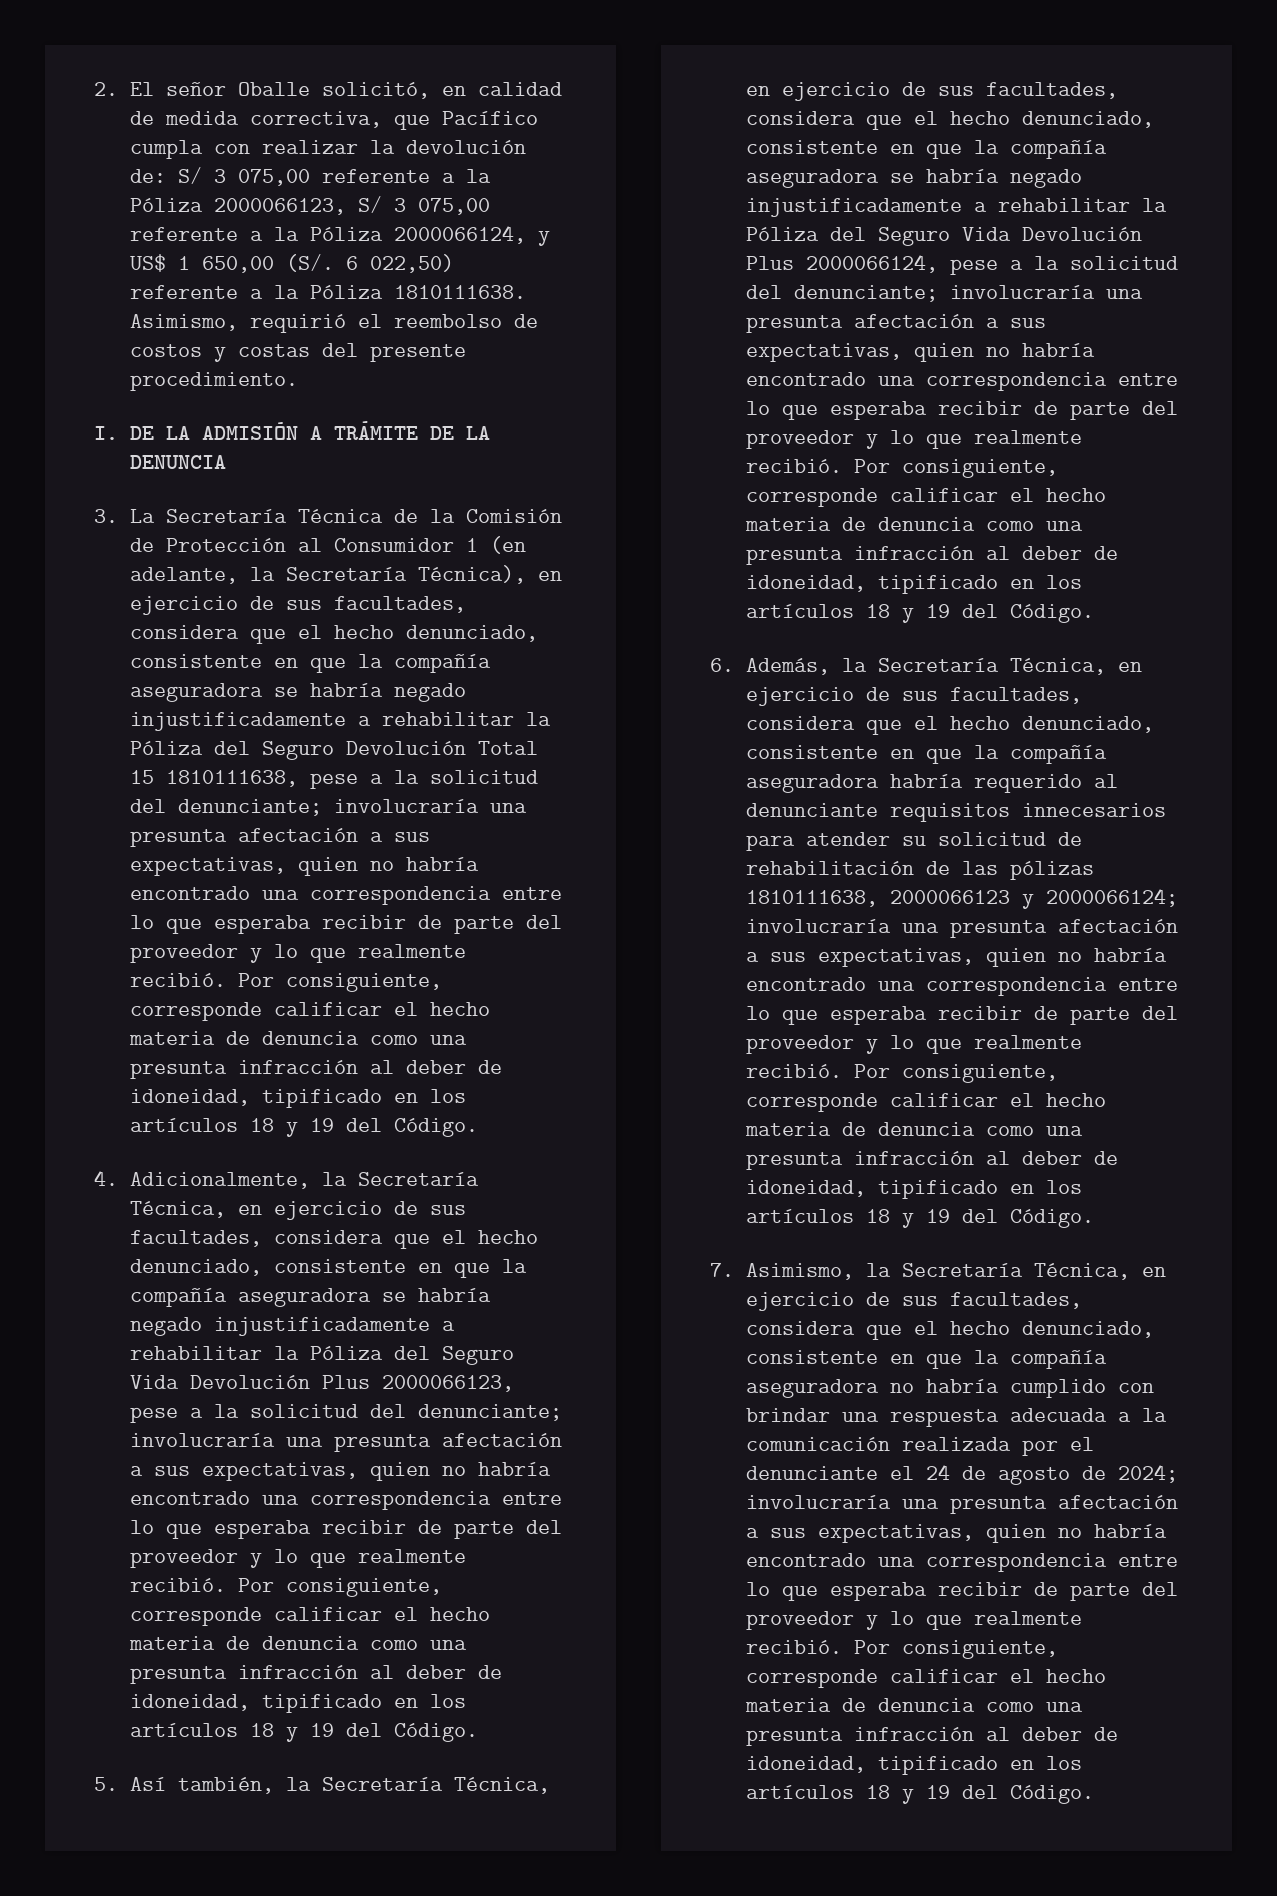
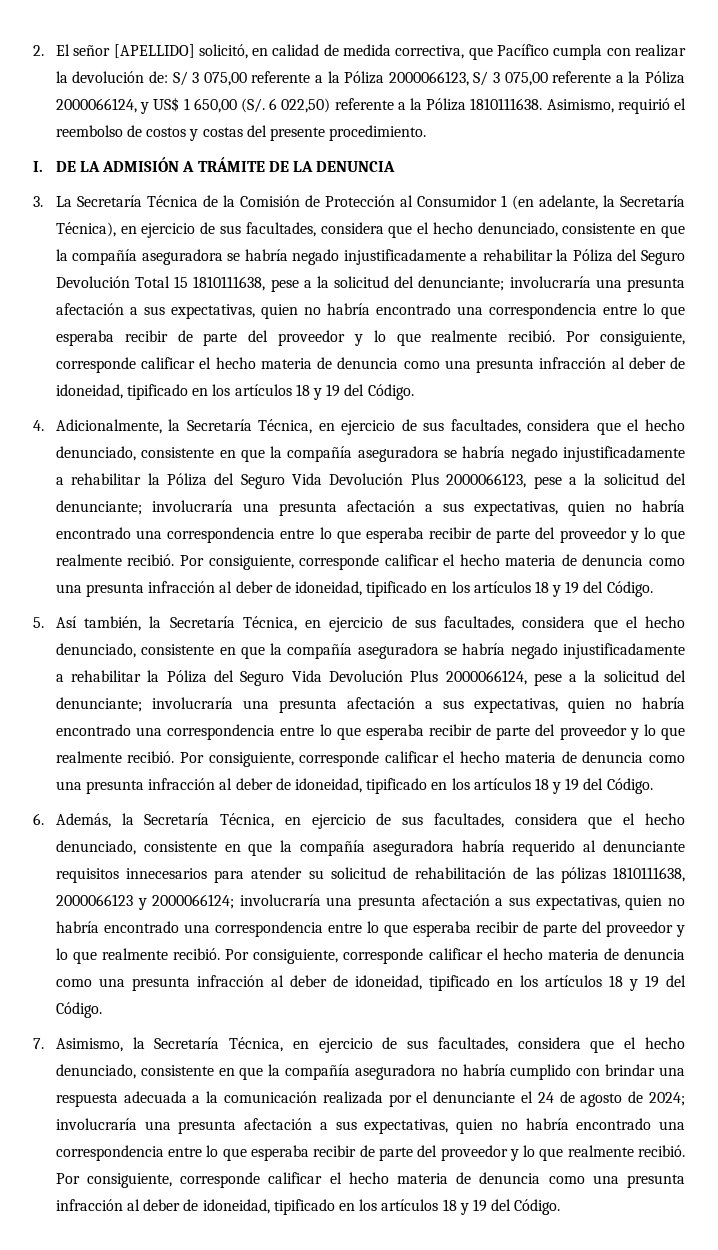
[237,82,310,96] Oballe -> [113,44,195,58] [APELLIDO]

